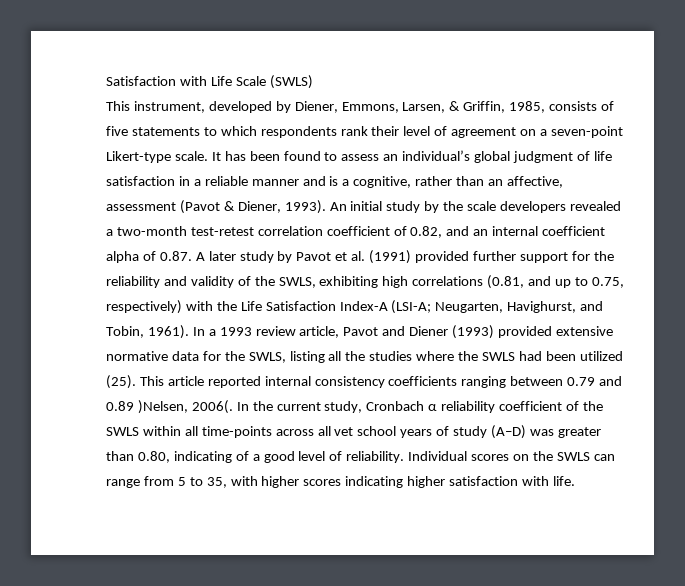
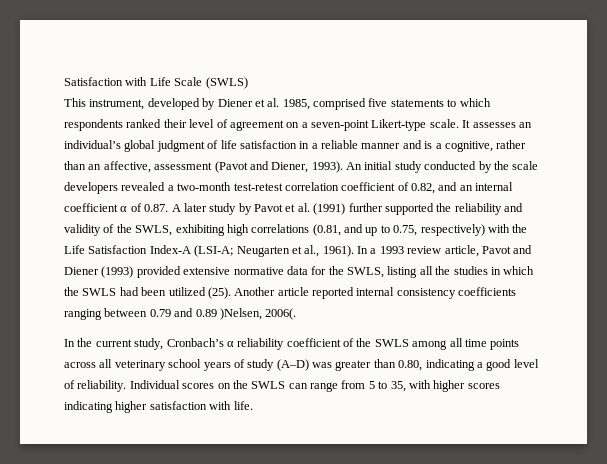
[294,101,615,113] Diener, Emmons, Larsen, & Griffin, 1985, consists of -> [217,98,366,110] Diener et al. 1985, comprised
[340,126,368,136] rank -> [126,119,162,128] ranked
[224,151,380,161] has been found to assess -> [472,122,516,128] assesses
[223,201,235,211] & -> [249,161,269,170] and
(421, 207) none -> [424,161,477,170] conducted
[106,251,139,263] alpha -> [120,206,128,212] α
[415,251,590,263] provided further support for -> [348,203,434,215] further supported
[435,301,604,313] [106,326,144,338] Neugarten, Havighurst, and Tobin, -> [236,245,320,257] Neugarten et al.,
[416,351,455,361] where -> [490,266,535,275] in which
[139,376,164,386] This -> [234,287,276,296] Another
(233, 407) none -> (297, 314) //
[366,401,425,411] Cronbach -> [166,338,224,347] Cronbach’s
[142,426,272,438] within all time-points -> [412,338,520,350] among all time points
[334,427,354,436] vet -> [114,360,166,371] veterinary
[235,451,249,461] of -> (475, 365) none

